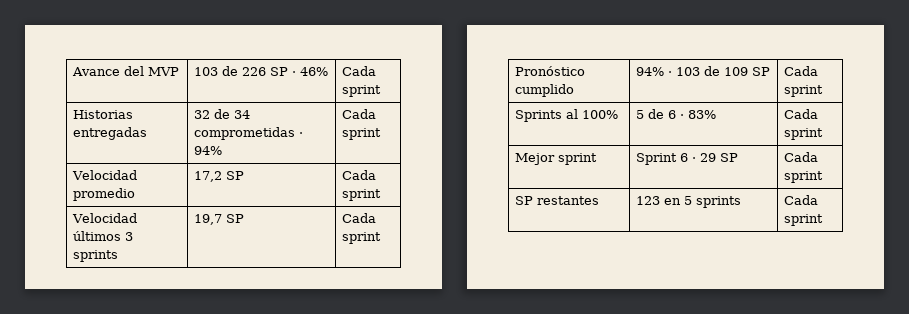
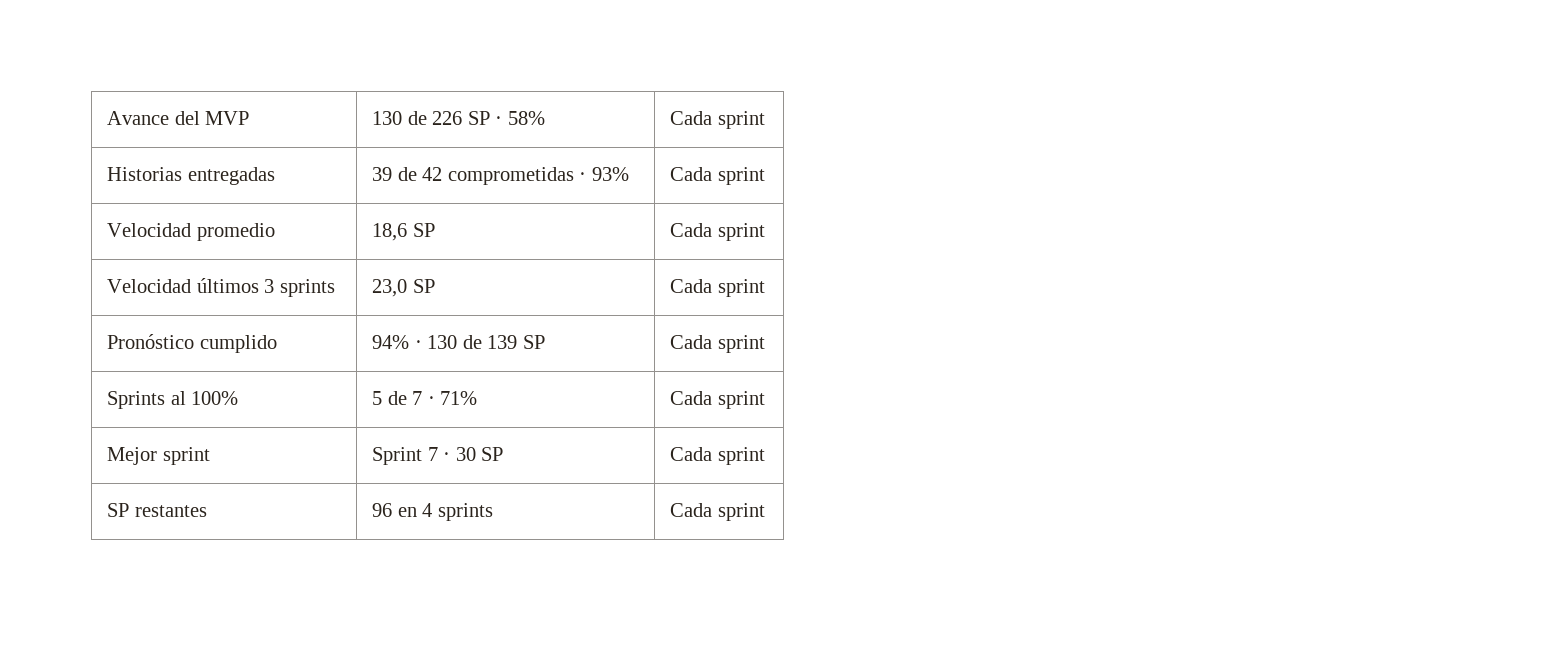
[193,67,218,76] 103 -> [371,111,402,125] 130
[299,67,328,76] 46% -> [507,111,545,125] 58%
[193,109,250,119] 32 de 34 -> [371,167,443,181] 39 de 42
[193,146,222,155] 94% -> [591,167,629,181] 93%
[193,171,222,182] 17,2 -> [371,223,407,241] 18,6
[193,214,222,225] 19,7 -> [371,279,407,297] 23,0
[675,66,748,76] 103 de 109 -> [427,335,518,349] 130 de 139
[667,110,716,119] 6 · 83% -> [412,391,478,405] 7 · 71%
[679,153,716,162] 6 · 29 -> [427,447,476,461] 7 · 30
[635,196,692,205] 123 en 5 -> [371,503,433,517] 96 en 4

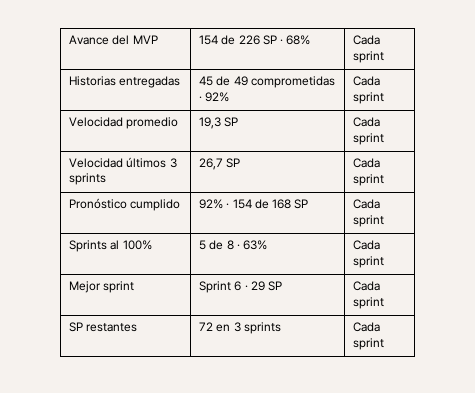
[371,111,402,125] 130 -> [199,35,219,45] 154
[507,111,545,125] 58% -> [286,35,311,45] 68%
[371,167,443,181] 39 de 42 -> [199,76,248,86] 45 de 49
[591,167,629,181] 93% -> [205,92,230,102] 92%
[371,223,407,241] 18,6 -> [199,117,222,129] 19,3
[371,279,407,297] 23,0 -> [199,158,224,170] 26,7
[371,335,518,349] 94% · 130 de 139 -> [199,199,292,209] 92% · 154 de 168
[412,391,478,405] 7 · 71% -> [226,240,268,250] 8 · 63%
[427,447,476,461] 7 · 30 -> [234,281,265,291] 6 · 29
[371,503,433,517] 96 en 4 -> [199,322,241,332] 72 en 3

